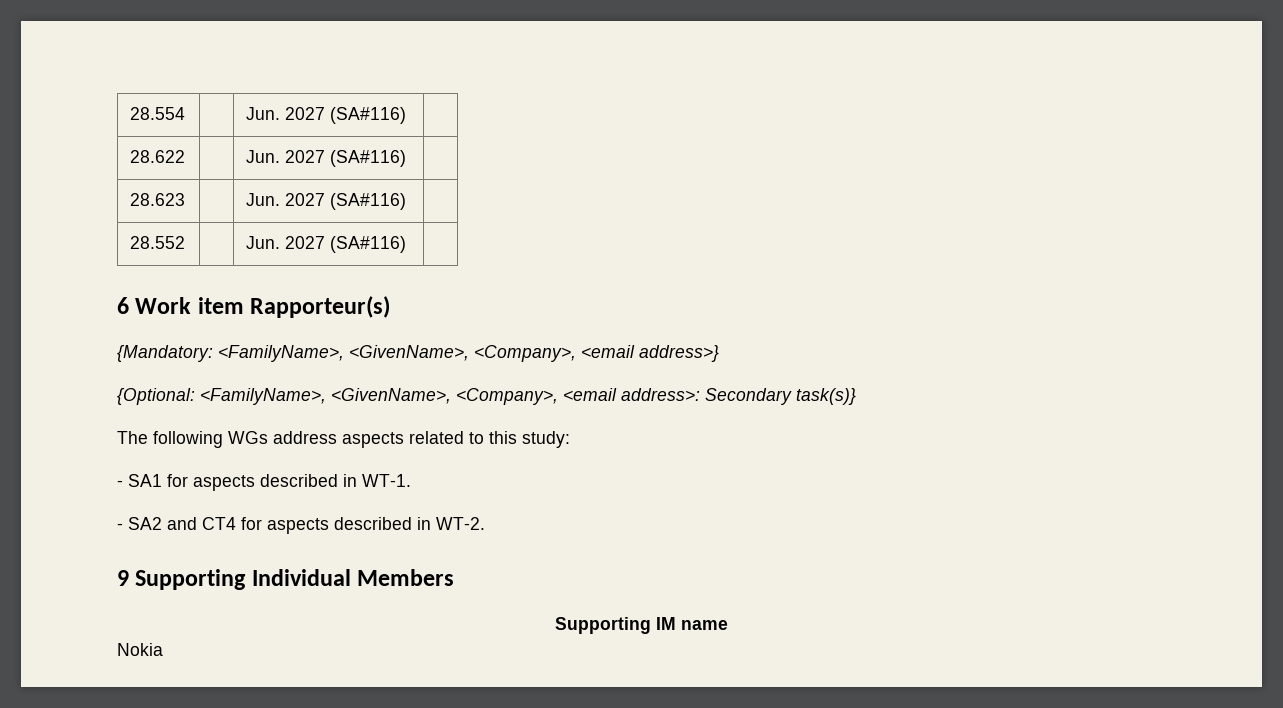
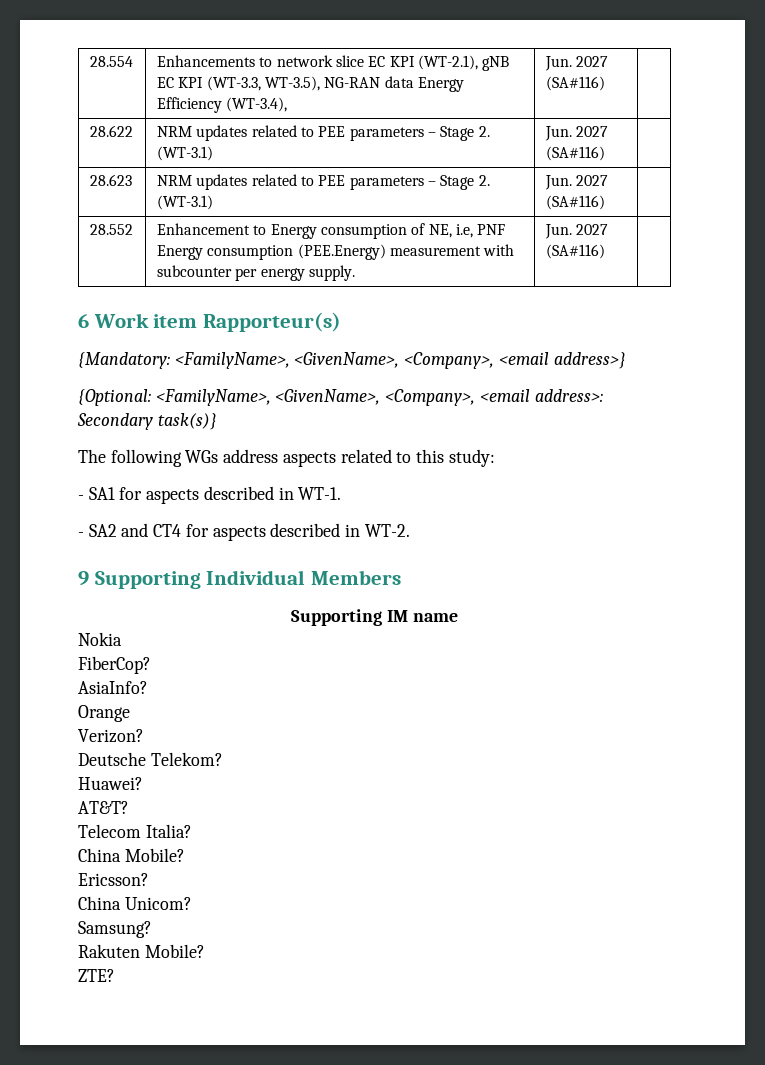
[246,107,407,124] [130,150,186,163] [246,150,407,167] [130,193,186,206] [246,193,407,210] [130,236,186,249] | Jun. 2027 (SA#116) | // 28.622 | | Jun. 2027 (SA#116) | // 28.623 | | Jun. 2027 (SA#116) | // 28.552 | -> [156,55,510,71] [156,76,464,92] [156,97,288,113] [544,56,609,71] [545,76,605,91] [89,125,133,137] [156,125,490,141] [156,146,213,161] [544,126,609,141] [545,146,605,161] [89,174,132,186] [156,174,490,190] [156,195,213,210] [544,175,609,190] [545,195,605,210] [89,224,133,235] [156,223,506,239] [156,244,515,260] [156,265,355,281] Enhancements to network slice EC KPI (WT-2.1), gNB EC KPI (WT-3.3, WT-3.5), NG-RAN data Energy Efficiency (WT-3.4), | Jun. 2027 (SA#116) | // 28.622 | NRM updates related to PEE parameters – Stage 2. (WT-3.1) | Jun. 2027 (SA#116) | // 28.623 | NRM updates related to PEE parameters – Stage 2. (WT-3.1) | Jun. 2027 (SA#116) | // 28.552 | Enhancement to Energy consumption of NE, i.e, PNF Energy consumption (PEE.Energy) measurement with subcounter per energy supply.
(163, 649) none -> [78,656,151,674] [78,681,148,694] [78,705,130,722] [78,729,144,743] [78,752,223,766] [78,777,143,790] [78,801,129,814] [78,824,192,838] [78,848,185,862] [78,873,149,886] [78,896,192,910] [78,921,152,938] [78,944,205,958] [78,969,115,982] // FiberCop? // AsiaInfo? // Orange // Verizon? // Deutsche Telekom? // Huawei? // AT&T? // Telecom Italia? // China Mobile? // Ericsson? // China Unicom? // Samsung? // Rakuten Mobile? // ZTE?

